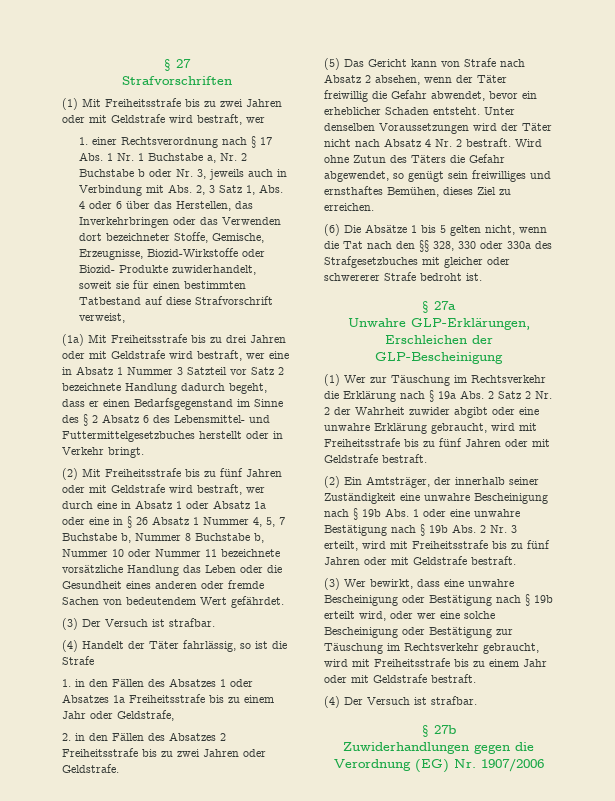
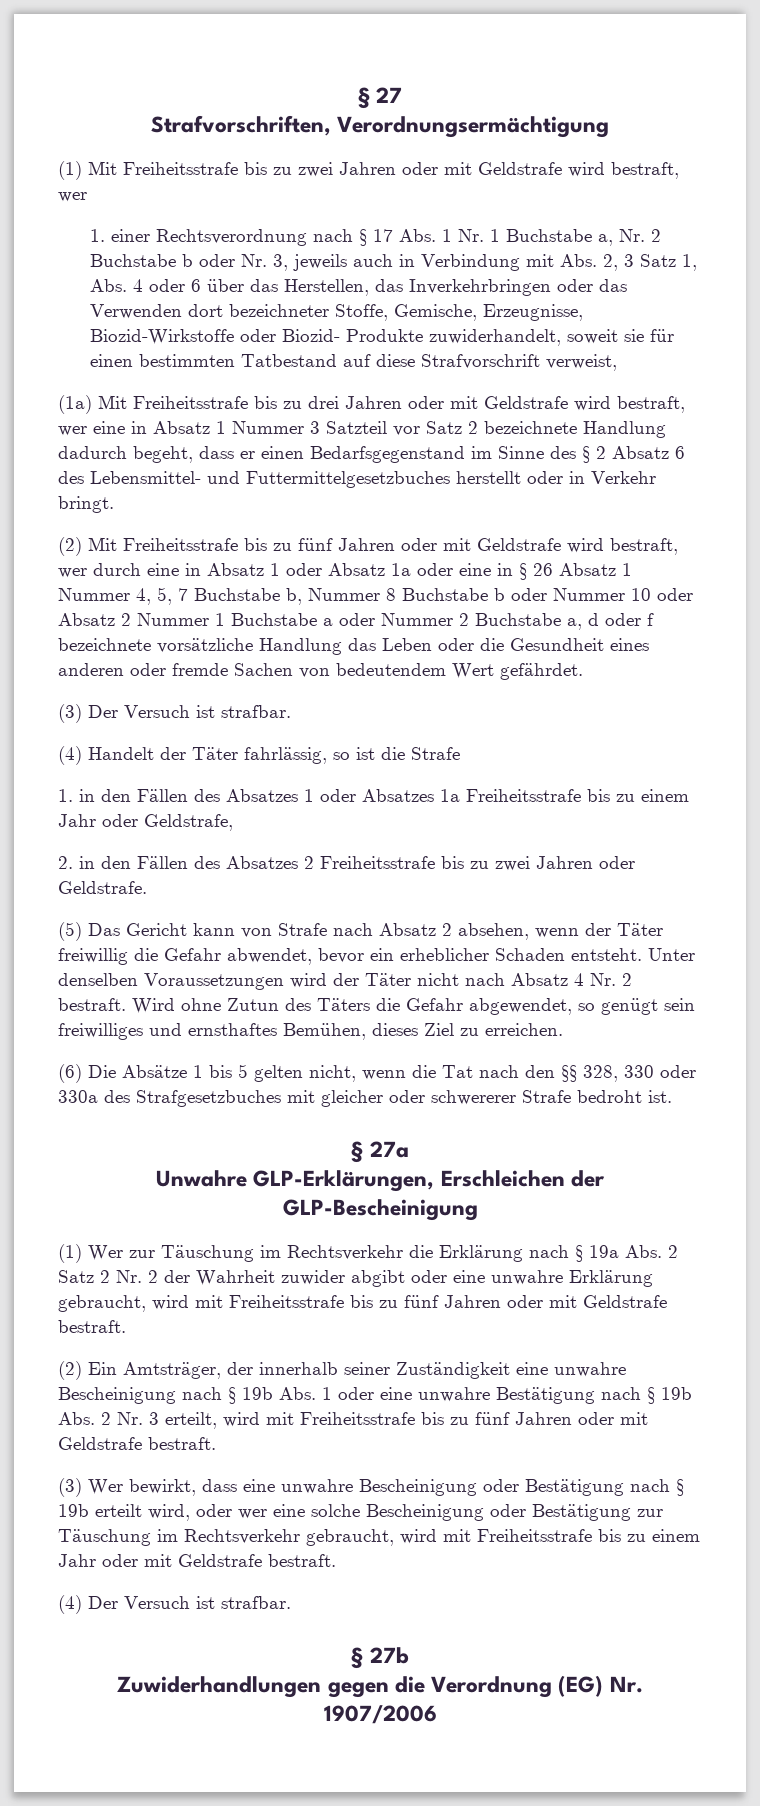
[121,76,232,85] Strafvorschriften -> [150,115,610,138] Strafvorschriften, Verordnungsermächtigung
[254,533,264,543] b, -> [494,588,547,601] b oder
[155,549,217,557] Nummer 11 -> [58,613,654,630] Absatz 2 Nummer 1 Buchstabe a oder Nummer 2 Buchstabe a, d oder f

